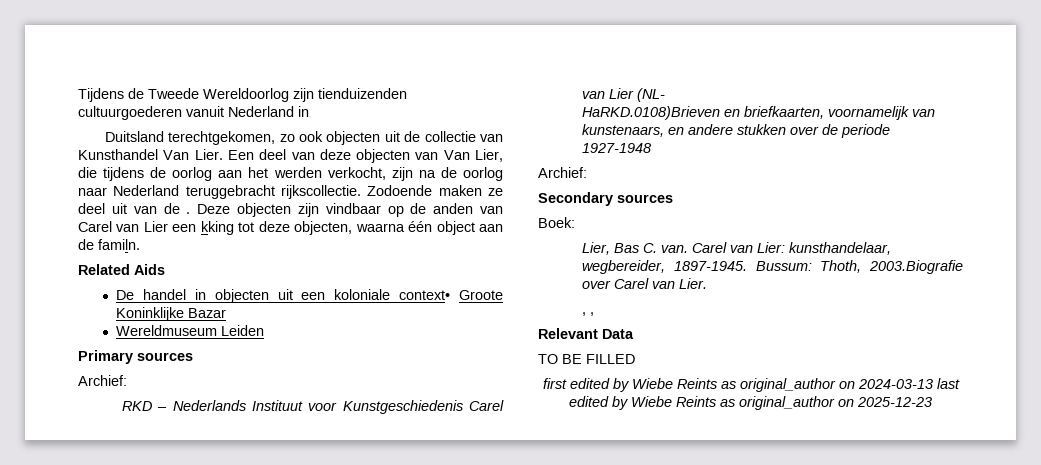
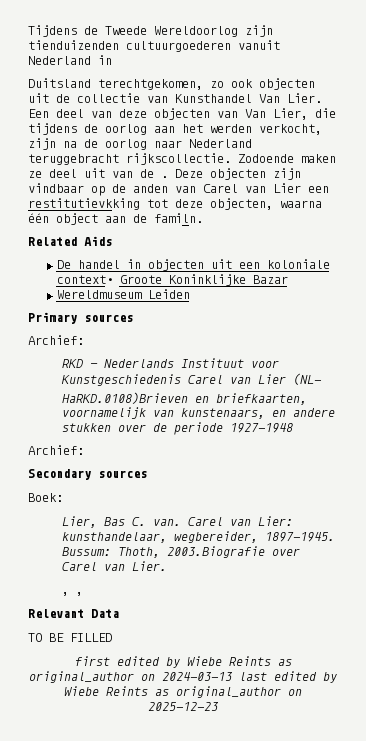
[200,221,234,235] kking -> [28,198,140,210] restitutievkking

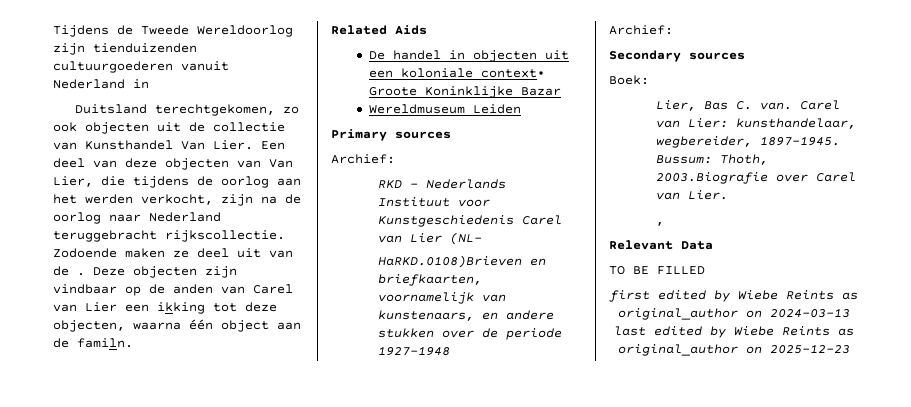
[28,198,140,210] restitutievkking -> [157,302,205,314] ikking
[75,592,83,596] , -> (665, 224) none

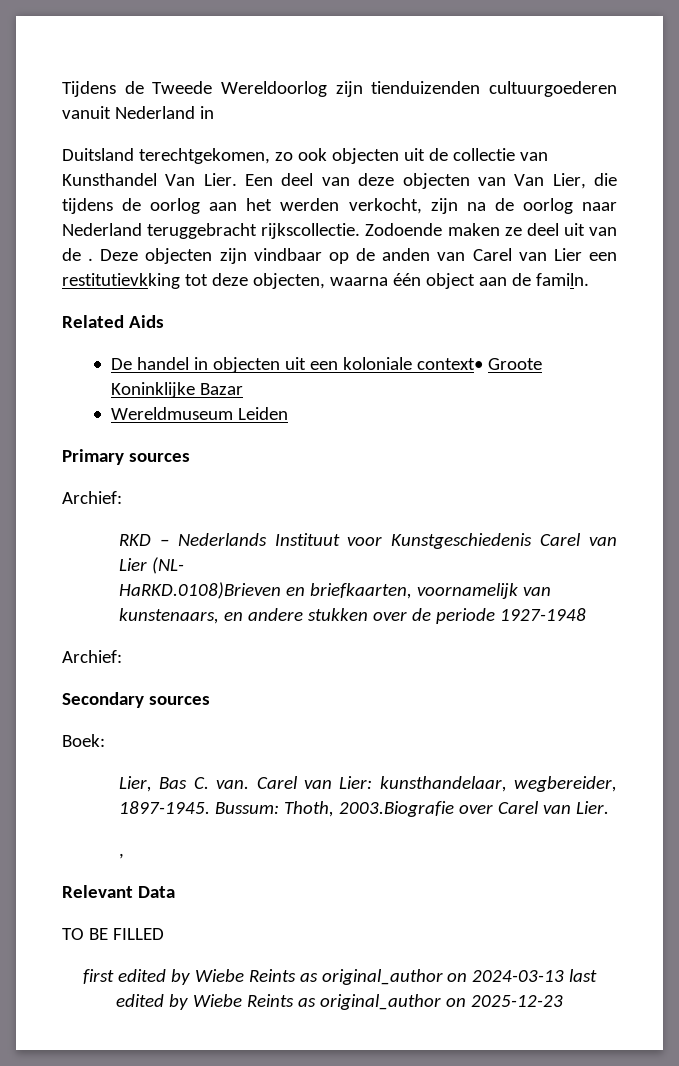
[157,302,205,314] ikking -> [62,273,180,289] restitutievkking

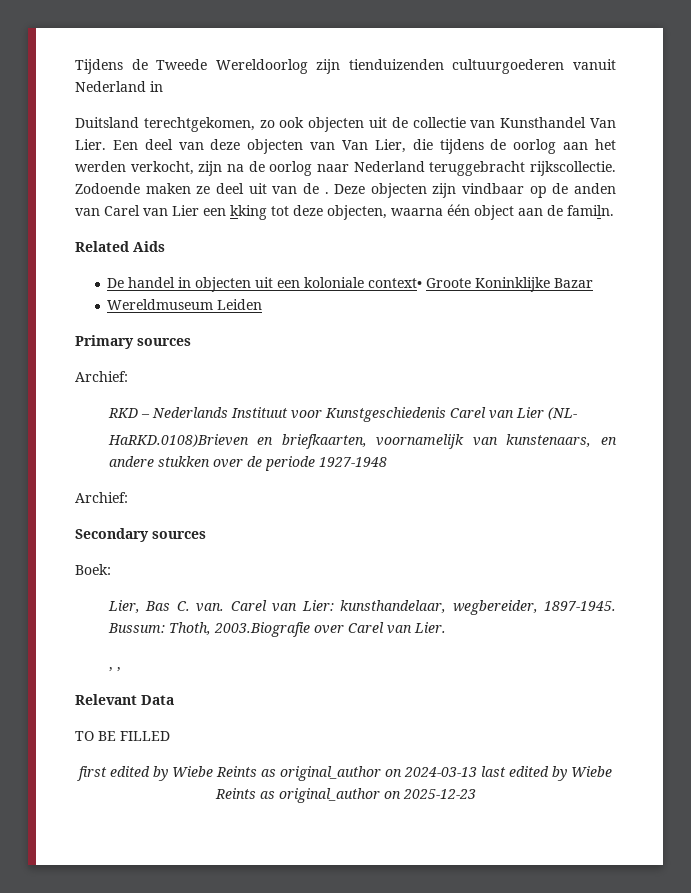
[62,273,180,289] restitutievkking -> [230,205,267,220] kking
(125, 856) none -> [116,667,121,672] ,

